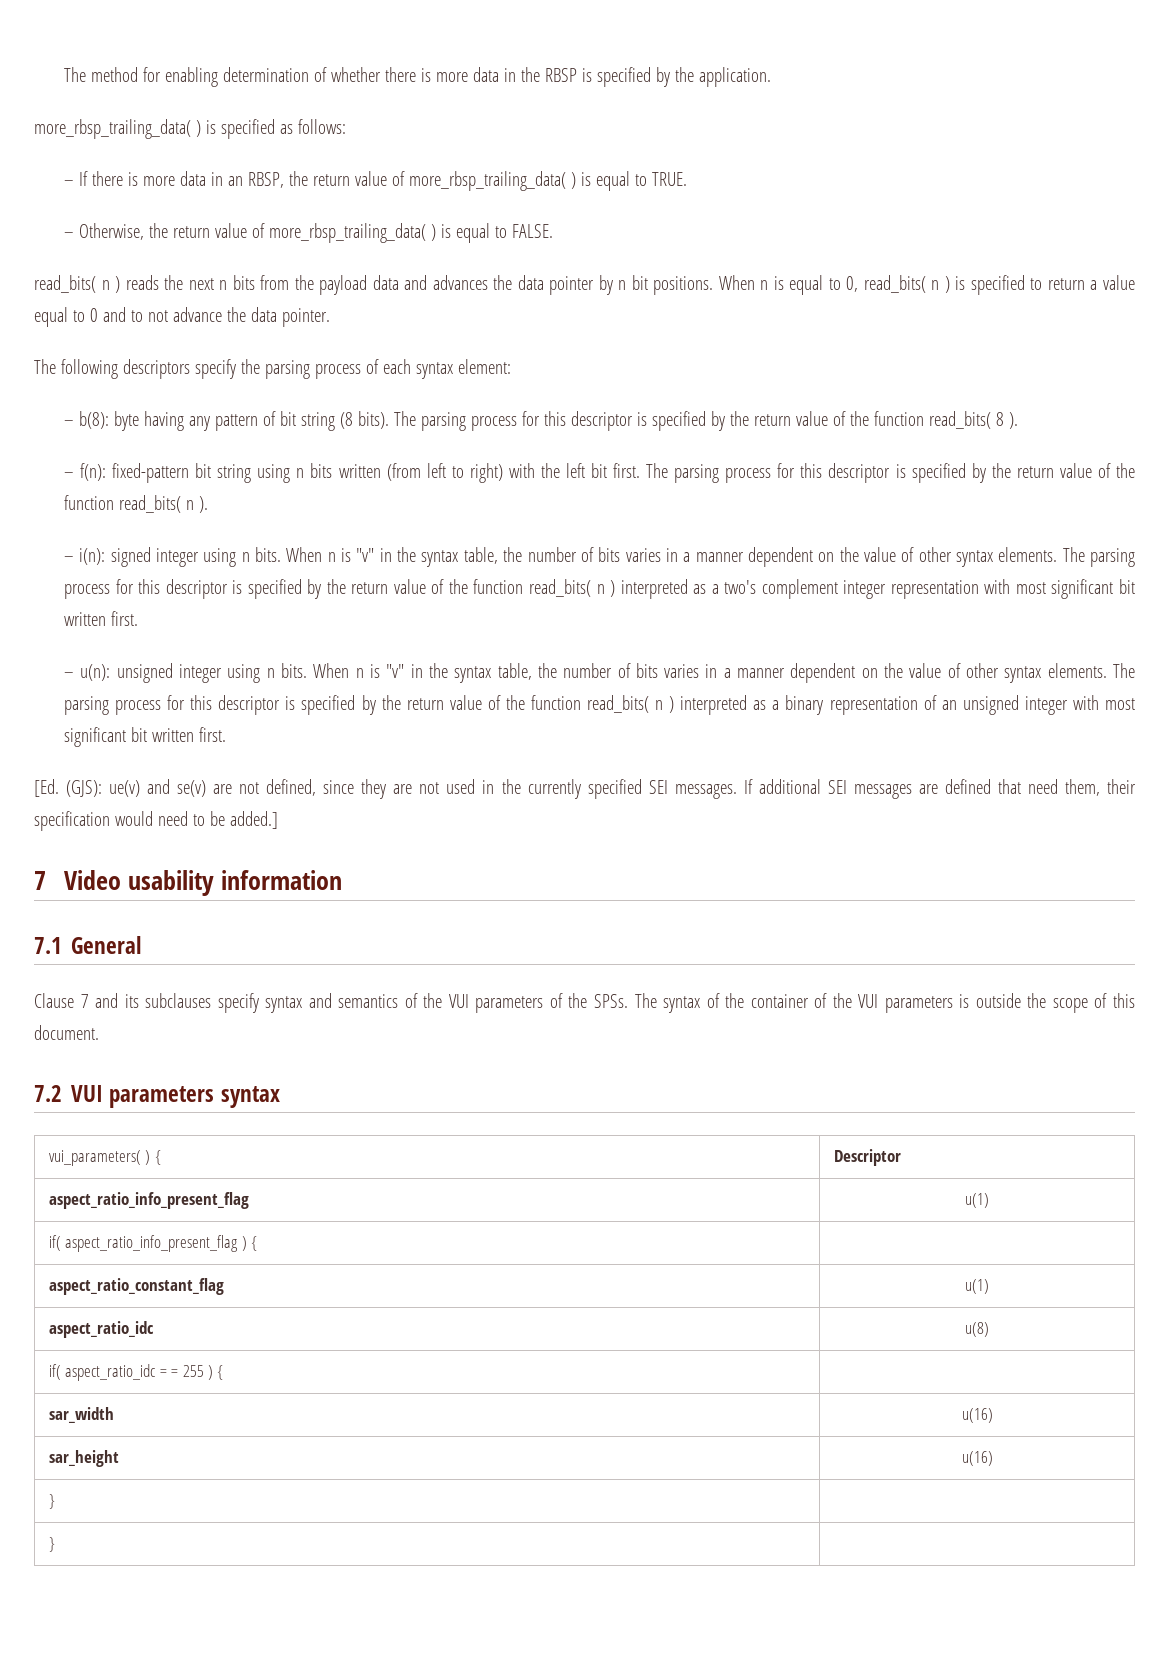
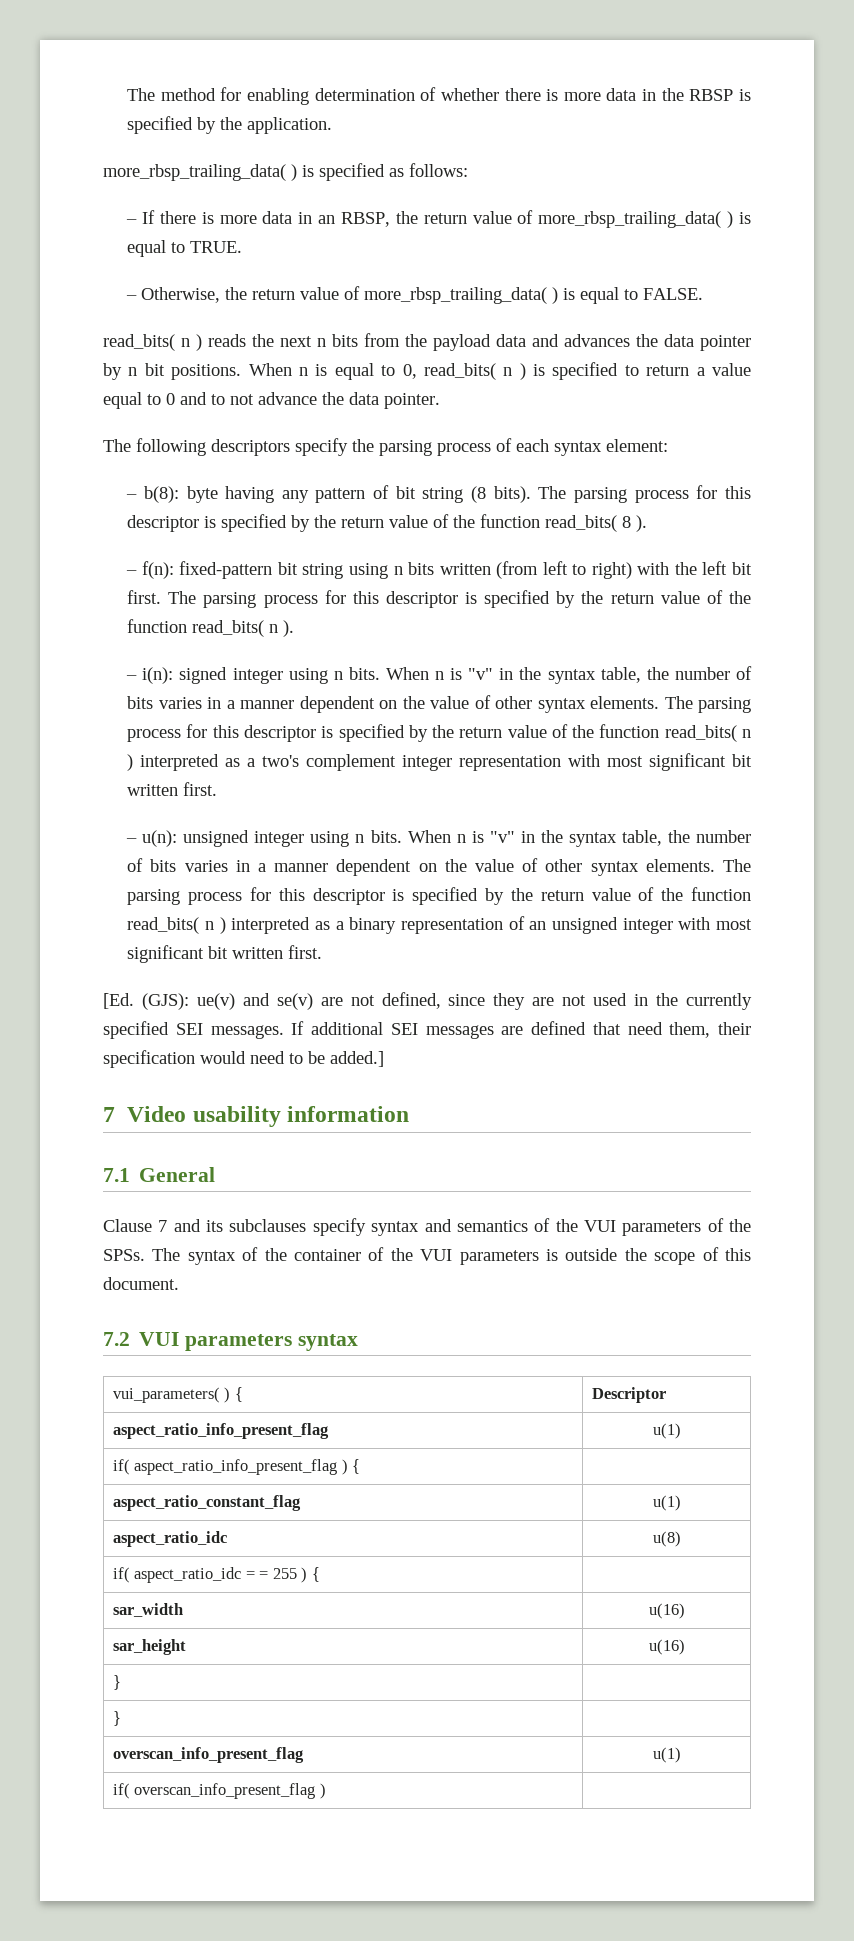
(55, 1544) none -> [112,1747,304,1763] [652,1747,681,1763] [112,1783,326,1799] // overscan_info_present_flag | u(1) // if( overscan_info_present_flag ) |

